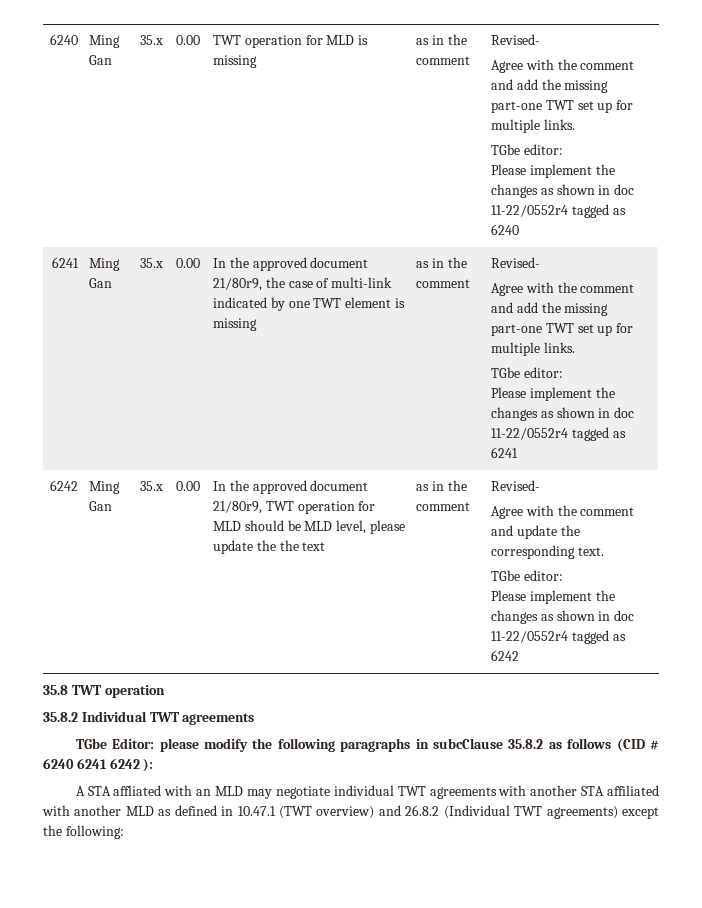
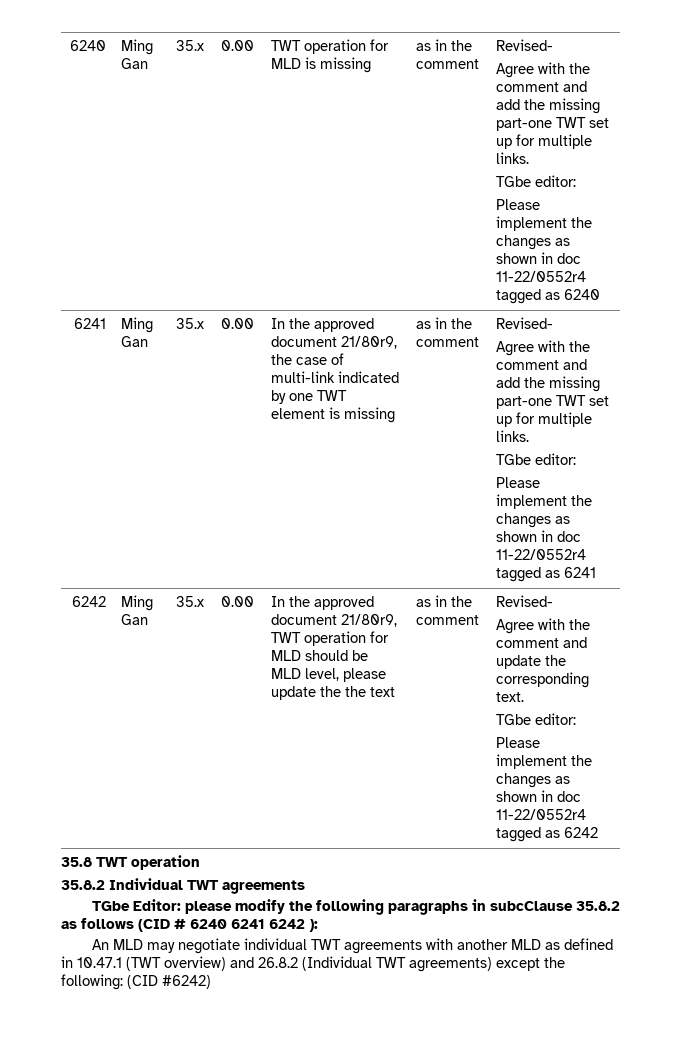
[75,785,212,796] A STA affliated with an -> [91,939,109,950] An
[581,785,659,796] [42,805,122,816] STA affiliated with another -> (508, 944) none
(124, 832) none -> [127,975,211,989] (CID #6242)

